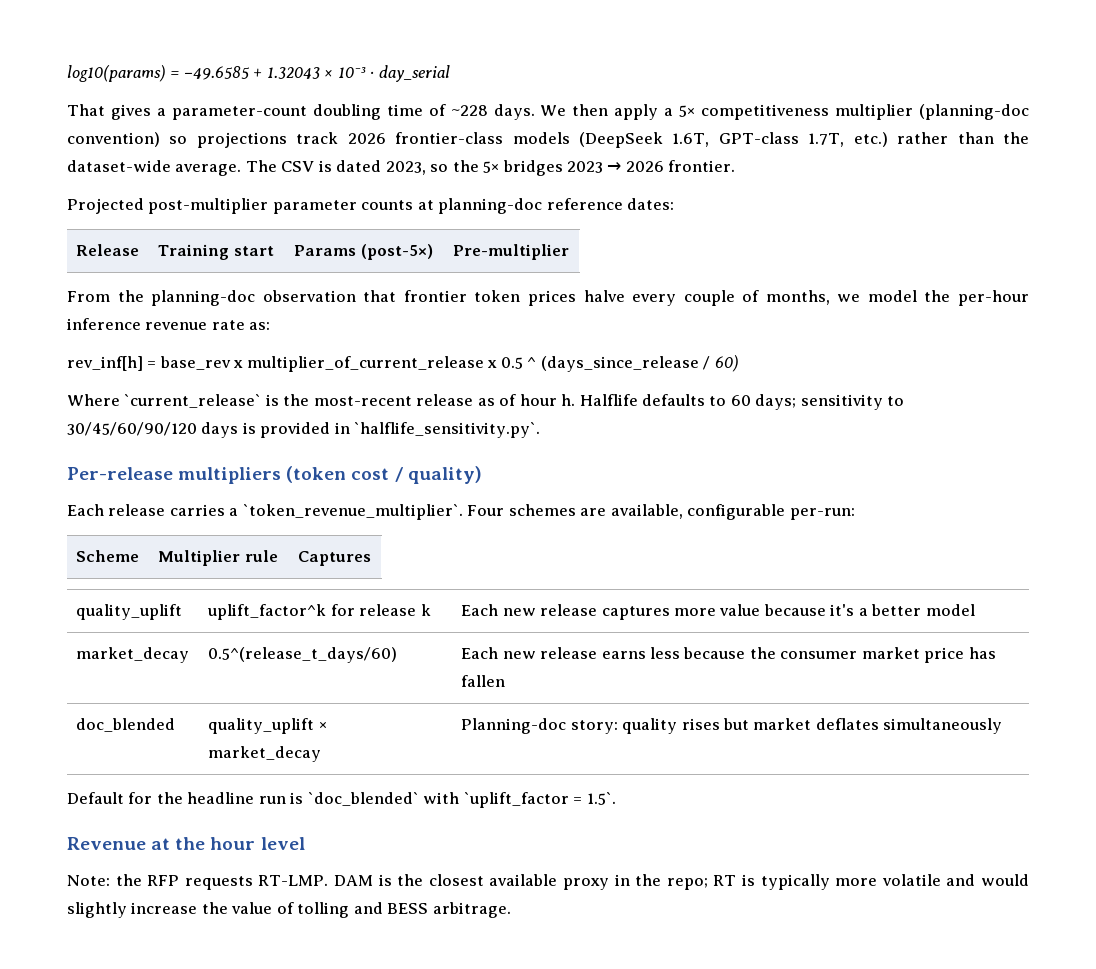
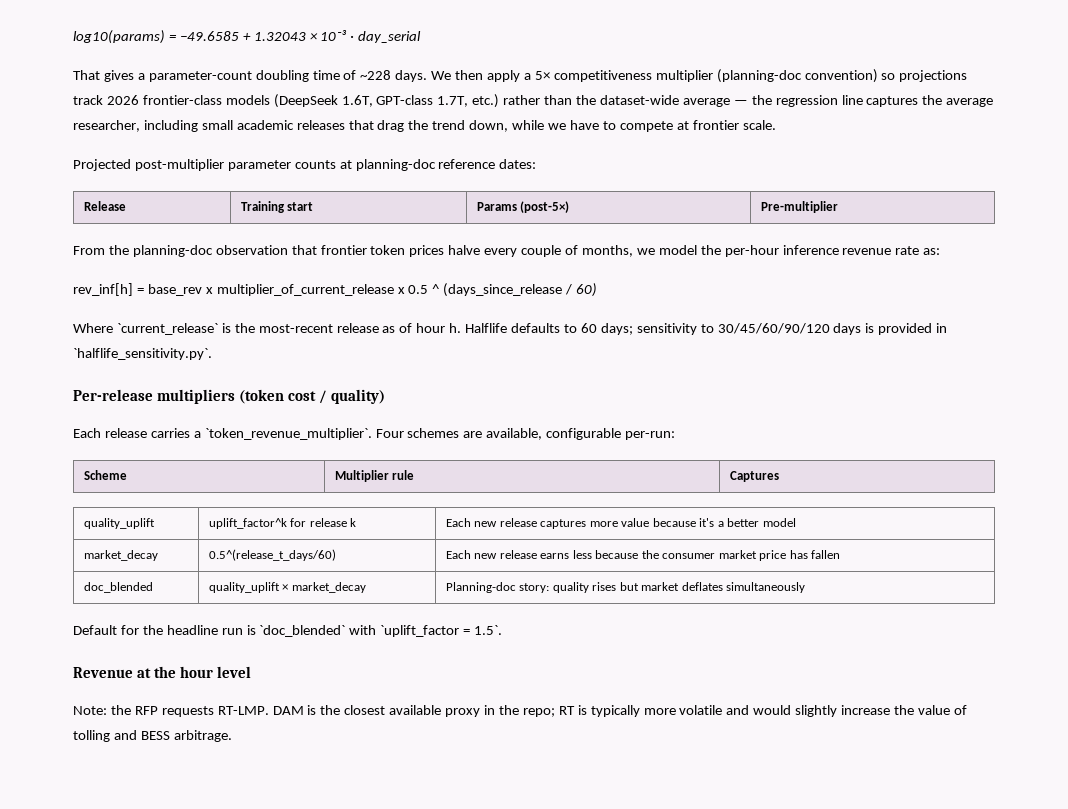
[175,160,736,176] average. The CSV is dated 2023, so the 5× bridges 2023 → 2026 frontier. -> [682,95,994,107] [73,120,776,132] average — the regression line captures the average researcher, including small academic releases that drag the trend down, while we have to compete at frontier scale.

